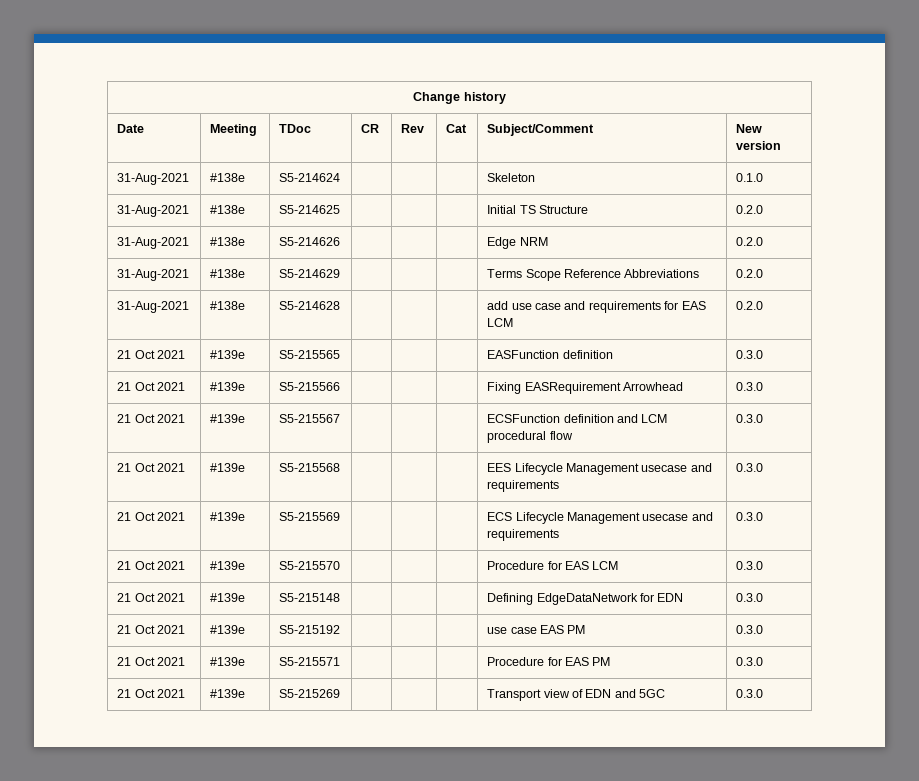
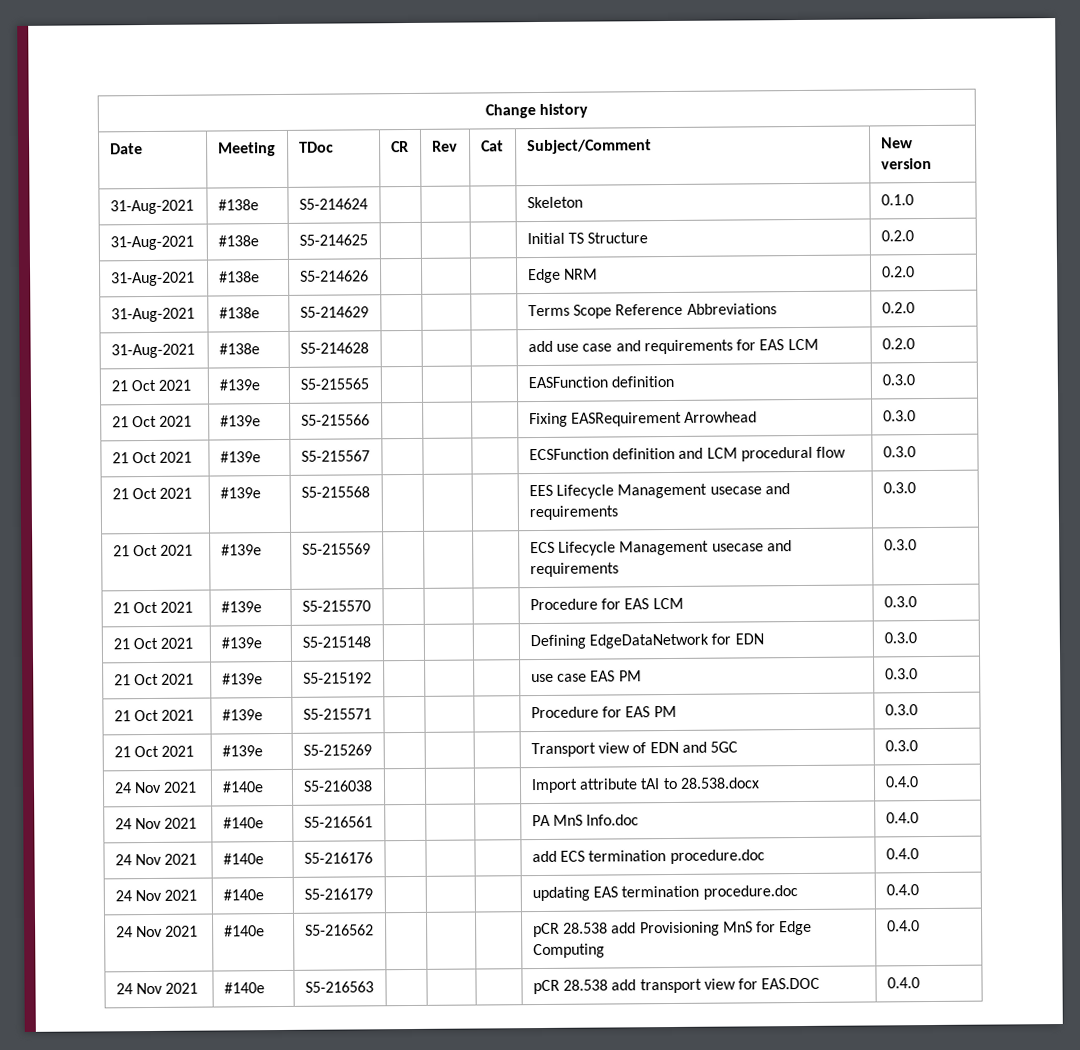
(764, 693) none -> [113,781,198,794] [221,781,264,793] [302,780,373,792] [530,777,760,794] [884,776,919,788] [114,817,198,830] [222,817,264,829] [303,816,373,828] [531,814,640,827] [885,812,919,824] [114,853,198,866] [222,853,264,865] [303,852,373,864] [531,849,765,865] [885,848,919,860] [114,889,198,902] [222,889,264,901] [303,888,373,900] [531,885,798,902] [885,884,919,896] [115,925,199,938] [223,925,265,937] [304,924,374,936] [532,920,813,938] [532,943,605,959] [886,920,920,932] [115,982,199,995] [223,982,265,994] [304,981,374,993] [532,977,821,995] [886,977,920,989] // 24 Nov 2021 | #140e | S5-216038 | | | | Import attribute tAI to 28.538.docx | 0.4.0 // 24 Nov 2021 | #140e | S5-216561 | | | | PA MnS Info.doc | 0.4.0 // 24 Nov 2021 | #140e | S5-216176 | | | | add ECS termination procedure.doc | 0.4.0 // 24 Nov 2021 | #140e | S5-216179 | | | | updating EAS termination procedure.doc | 0.4.0 // 24 Nov 2021 | #140e | S5-216562 | | | | pCR 28.538 add Provisioning MnS for Edge Computing | 0.4.0 // 24 Nov 2021 | #140e | S5-216563 | | | | pCR 28.538 add transport view for EAS.DOC | 0.4.0

